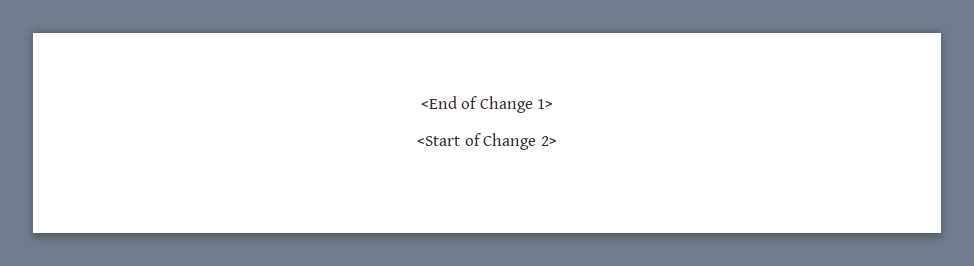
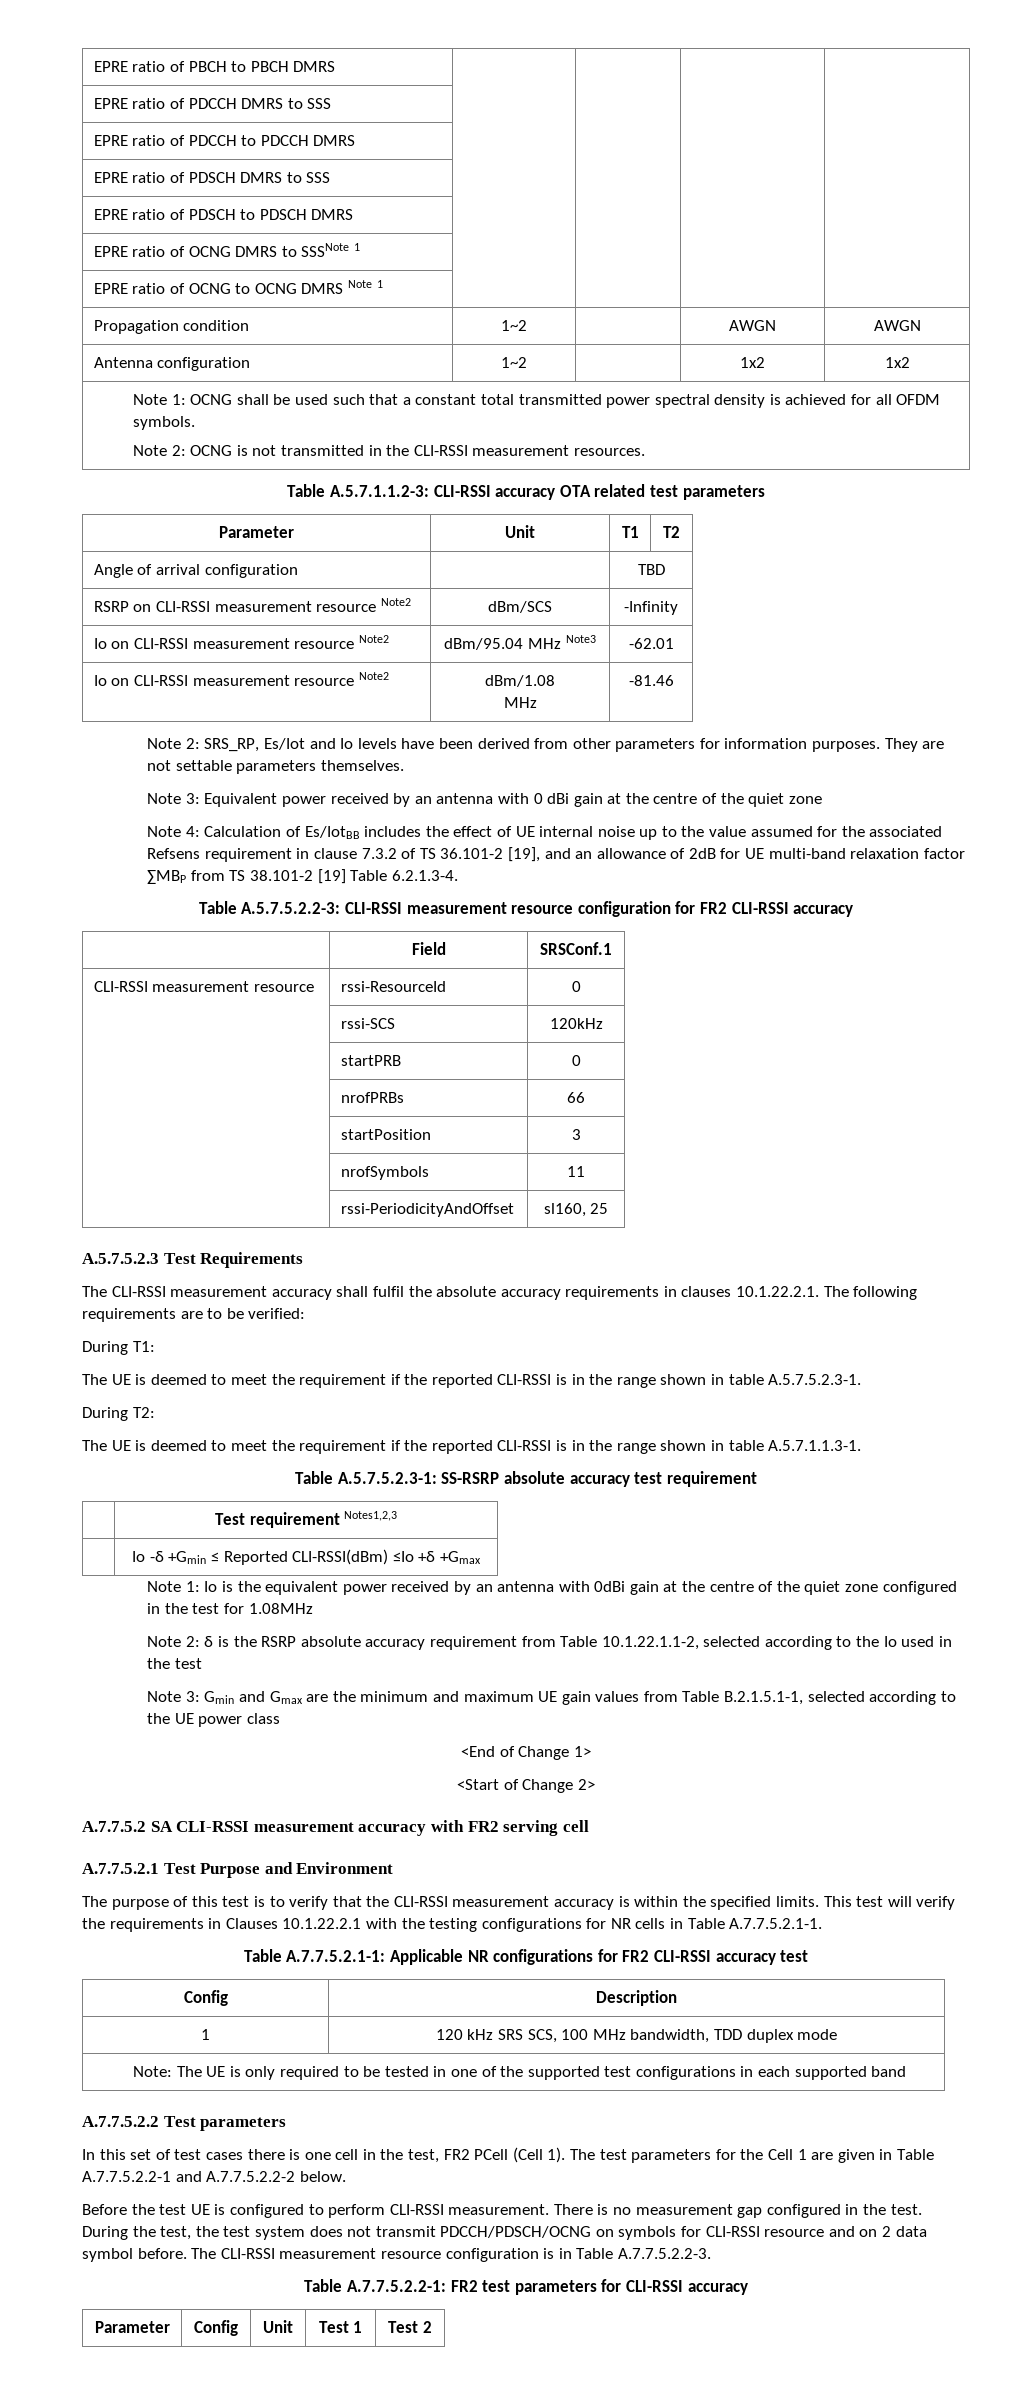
(420, 102) none -> [93,61,336,72] [93,98,332,109] [93,135,356,146] [93,172,331,183] [93,209,354,220] [93,243,361,257] [93,280,383,294] [93,320,250,334] [501,320,527,331] [729,320,776,331] [873,320,921,331] [93,357,251,371] [501,357,527,368] [740,357,765,368] [884,357,910,368] [133,394,941,408] [133,416,196,430] [133,445,645,456] [287,484,765,500] [219,526,294,538] [505,525,535,538] [621,526,639,538] [663,526,680,538] [93,564,298,578] [637,564,665,575] [93,598,411,612] [488,601,552,613] [624,601,678,615] [93,635,389,649] [444,635,596,650] [628,638,674,649] [93,672,389,686] [485,675,555,687] [503,697,537,708] [628,675,674,686] [147,738,945,752] [147,760,404,774] [147,793,822,807] [147,826,943,840] [147,847,965,862] [147,869,458,884] [198,901,854,917] [411,942,446,955] [540,942,612,955] [93,981,315,992] [340,981,446,992] [571,981,581,992] [340,1018,395,1029] [549,1018,603,1029] [340,1055,401,1066] [571,1055,581,1066] [340,1092,404,1103] [567,1092,585,1103] [340,1129,431,1140] [571,1129,581,1140] [340,1166,429,1180] [567,1166,585,1177] [340,1203,514,1217] [543,1203,609,1217] [82,1252,304,1268] [82,1286,918,1300] [82,1308,306,1322] [82,1341,155,1355] [82,1374,862,1388] [82,1407,155,1421] [82,1440,862,1454] [295,1471,757,1487] [214,1511,398,1528] [132,1549,481,1565] [147,1581,957,1595] [147,1603,313,1614] [147,1636,952,1650] [147,1658,202,1669] [147,1691,956,1705] [147,1713,280,1727] EPRE ratio of PBCH to PBCH DMRS | | | | // EPRE ratio of PDCCH DMRS to SSS | | | | // EPRE ratio of PDCCH to PDCCH DMRS | | | | // EPRE ratio of PDSCH DMRS to SSS | | | | // EPRE ratio of PDSCH to PDSCH DMRS | | | | // EPRE ratio of OCNG DMRS to SSSNote 1 | | | | // EPRE ratio of OCNG to OCNG DMRS Note 1 | | | | // Propagation condition | 1~2 | | AWGN | AWGN // Antenna configuration | 1~2 | | 1x2 | 1x2 // Note 1: OCNG shall be used such that a constant total transmitted power spectral density is achieved for all OFDM symbols. // Note 2: OCNG is not transmitted in the CLI-RSSI measurement resources. // Table A.5.7.1.1.2-3: CLI-RSSI accuracy OTA related test parameters // Parameter | Unit | T1 | T2 // Angle of arrival configuration | | TBD // RSRP on CLI-RSSI measurement resource Note2 | dBm/SCS | -Infinity // Io on CLI-RSSI measurement resource Note2 | dBm/95.04 MHz Note3 | -62.01 // Io on CLI-RSSI measurement resource Note2 | dBm/1.08 // MHz | -81.46 // Note 2: SRS_RP, Es/Iot and Io levels have been derived from other parameters for information purposes. They are not settable parameters themselves. // Note 3: Equivalent power received by an antenna with 0 dBi gain at the centre of the quiet zone // Note 4: Calculation of Es/IotBB includes the effect of UE internal noise up to the value assumed for the associated Refsens requirement in clause 7.3.2 of TS 36.101-2 [19], and an allowance of 2dB for UE multi-band relaxation factor ∑MBP from TS 38.101-2 [19] Table 6.2.1.3-4. // Table A.5.7.5.2.2-3: CLI-RSSI measurement resource configuration for FR2 CLI-RSSI accuracy // | Field | SRSConf.1 // CLI-RSSI measurement resource | rssi-ResourceId | 0 // | rssi-SCS | 120kHz // | startPRB | 0 // | nrofPRBs | 66 // | startPosition | 3 // | nrofSymbols | 11 // | rssi-PeriodicityAndOffset | sl160, 25 // A.5.7.5.2.3 Test Requirements // The CLI-RSSI measurement accuracy shall fulfil the absolute accuracy requirements in clauses 10.1.22.2.1. The following requirements are to be verified: // During T1: // The UE is deemed to meet the requirement if the reported CLI-RSSI is in the range shown in table A.5.7.5.2.3-1. // During T2: // The UE is deemed to meet the requirement if the reported CLI-RSSI is in the range shown in table A.5.7.1.1.3-1. // Table A.5.7.5.2.3-1: SS-RSRP absolute accuracy test requirement // | Test requirement Notes1,2,3 // | Io -δ +Gmin ≤ Reported CLI-RSSI(dBm) ≤Io +δ +Gmax // Note 1: Io is the equivalent power received by an antenna with 0dBi gain at the centre of the quiet zone configured in the test for 1.08MHz // Note 2: δ is the RSRP absolute accuracy requirement from Table 10.1.22.1.1-2, selected according to the Io used in the test // Note 3: Gmin and Gmax are the minimum and maximum UE gain values from Table B.2.1.5.1-1, selected according to the UE power class //
(557, 141) none -> [82,1820,589,1836] [82,1862,394,1878] [82,1896,956,1910] [82,1918,823,1932] [243,1949,809,1965] [183,1990,228,2006] [596,1990,677,2006] [201,2029,210,2040] [435,2029,838,2043] [133,2066,907,2080] [82,2116,287,2131] [82,2147,934,2163] [82,2171,346,2182] [82,2204,922,2218] [82,2226,927,2240] [82,2248,711,2262] [304,2279,748,2295] [94,2321,170,2333] [194,2320,238,2336] [263,2320,293,2333] [318,2321,363,2333] [388,2321,432,2333] // A.7.7.5.2 SA CLI-RSSI measurement accuracy with FR2 serving cell // A.7.7.5.2.1 Test Purpose and Environment // The purpose of this test is to verify that the CLI-RSSI measurement accuracy is within the specified limits. This test will verify the requirements in Clauses 10.1.22.2.1 with the testing configurations for NR cells in Table A.7.7.5.2.1-1. // Table A.7.7.5.2.1-1: Applicable NR configurations for FR2 CLI-RSSI accuracy test // Config | Description // 1 | 120 kHz SRS SCS, 100 MHz bandwidth, TDD duplex mode // Note: The UE is only required to be tested in one of the supported test configurations in each supported band // A.7.7.5.2.2 Test parameters // In this set of test cases there is one cell in the test, FR2 PCell (Cell 1). The test parameters for the Cell 1 are given in Table A.7.7.5.2.2-1 and A.7.7.5.2.2-2 below. // Before the test UE is configured to perform CLI-RSSI measurement. There is no measurement gap configured in the test. During the test, the test system does not transmit PDCCH/PDSCH/OCNG on symbols for CLI-RSSI resource and on 2 data symbol before. The CLI-RSSI measurement resource configuration is in Table A.7.7.5.2.2-3. // Table A.7.7.5.2.2-1: FR2 test parameters for CLI-RSSI accuracy // Parameter | Config | Unit | Test 1 | Test 2

